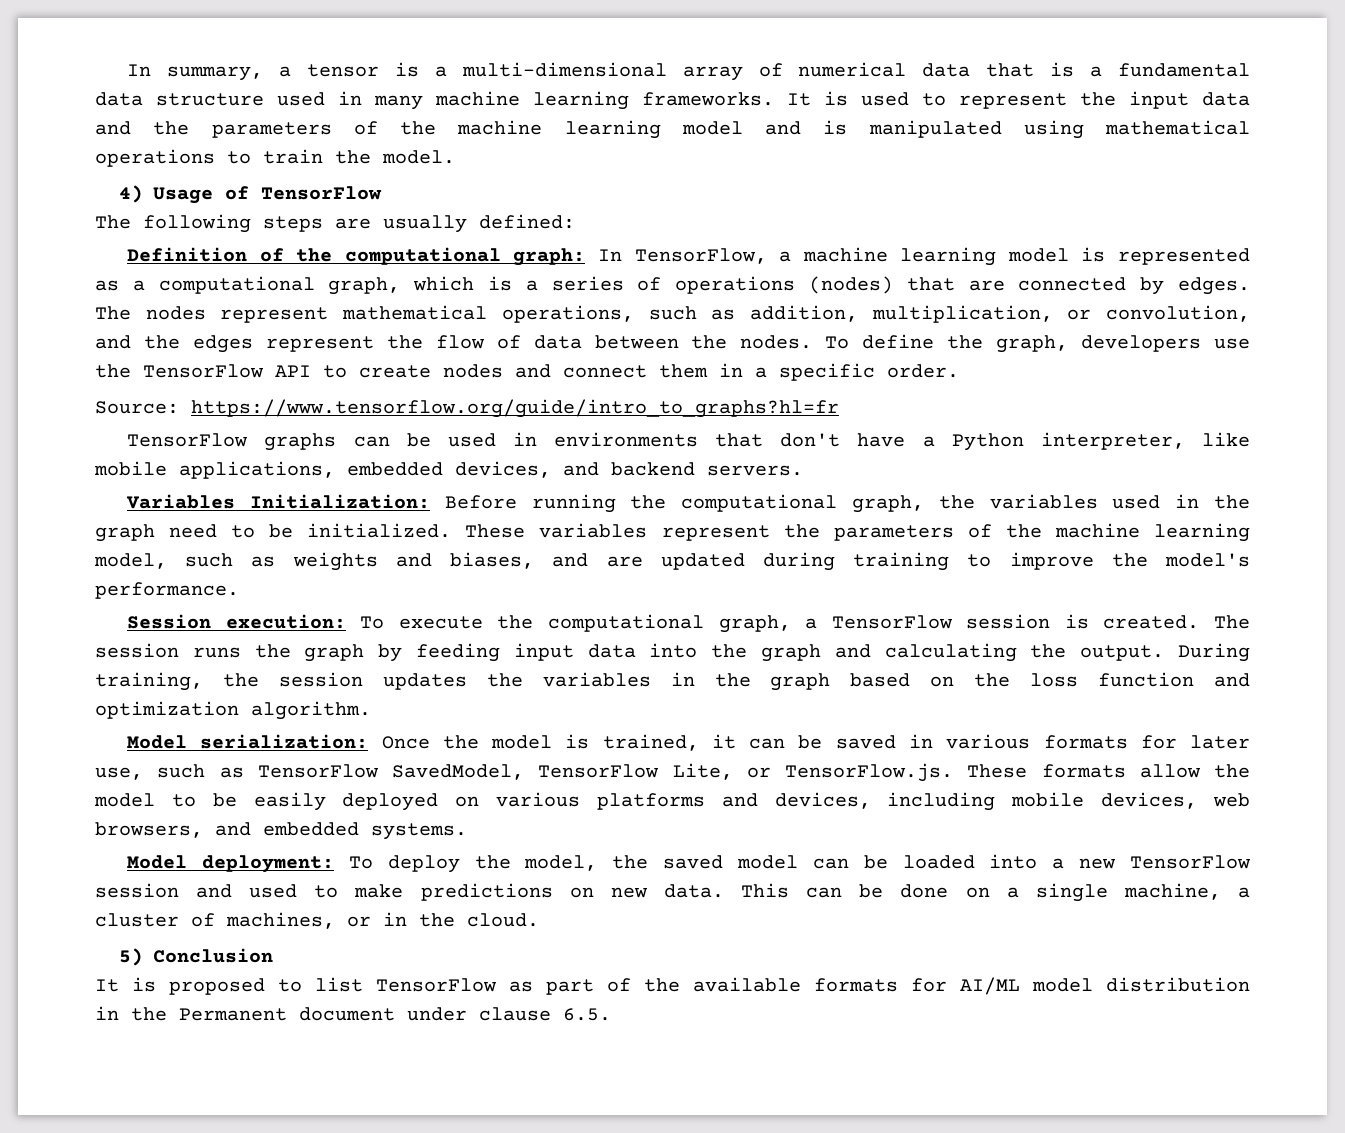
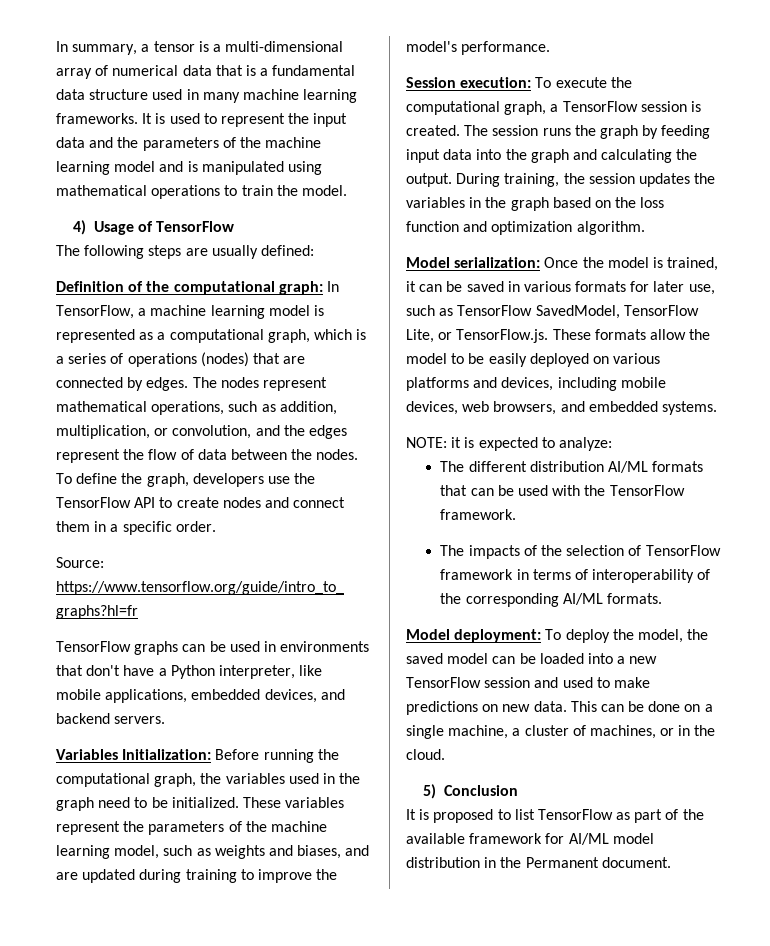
(467, 831) none -> [406,437,612,451] [440,461,704,473] [440,485,685,496] [440,509,517,520] [440,545,721,559] [440,569,711,583] [440,593,662,607] // NOTE: it is expected to analyze: // The different distribution AI/ML formats that can be used with the TensorFlow framework. // The impacts of the selection of TensorFlow framework in terms of interoperability of the corresponding AI/ML formats.
[814,978,898,992] formats -> [469,833,543,844] framework
[299,1007,611,1021] document under clause 6.5. -> [601,857,671,868] document.

